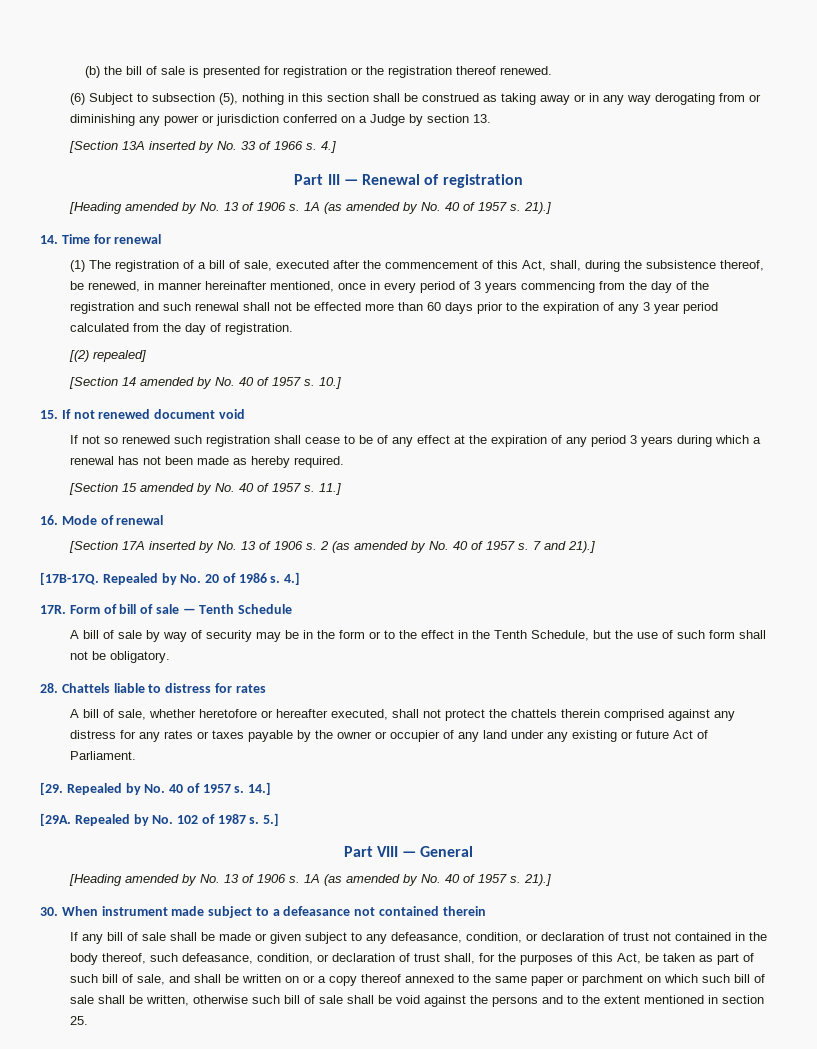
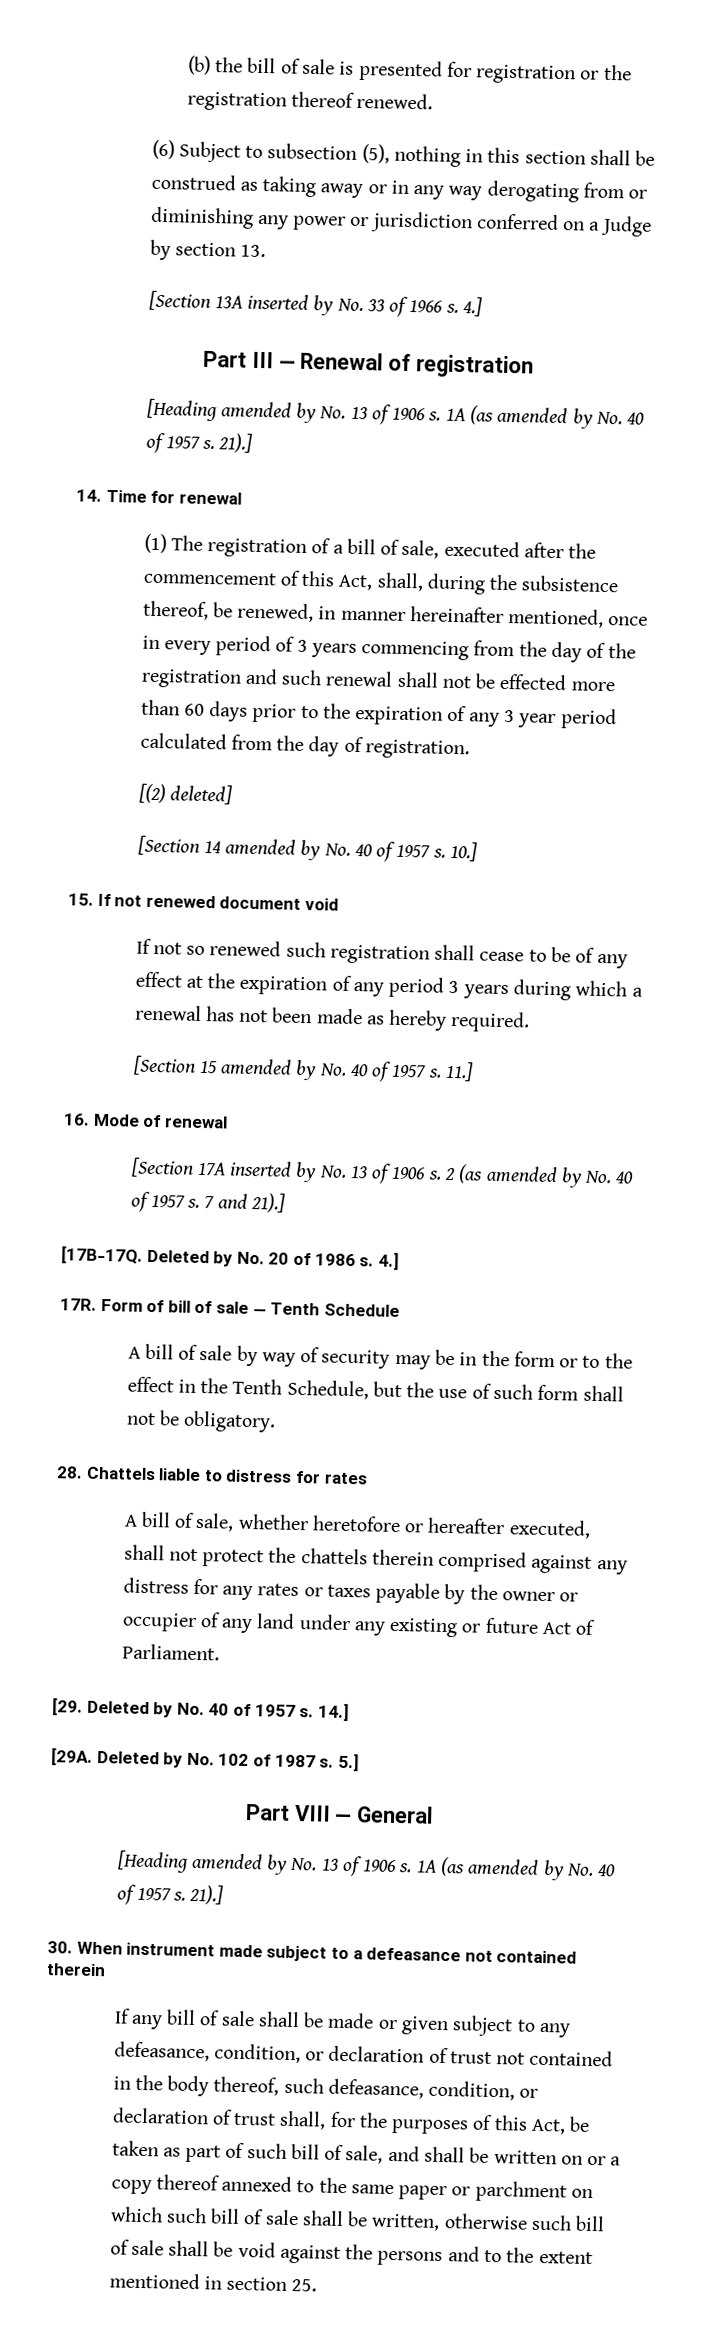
[93,350,147,362] repealed] -> [169,784,233,805] deleted]
[102,573,158,585] Repealed -> [146,1249,210,1264] Deleted
[66,783,122,795] Repealed -> [86,1700,150,1715] Deleted
[74,814,130,826] Repealed -> [96,1750,160,1765] Deleted

